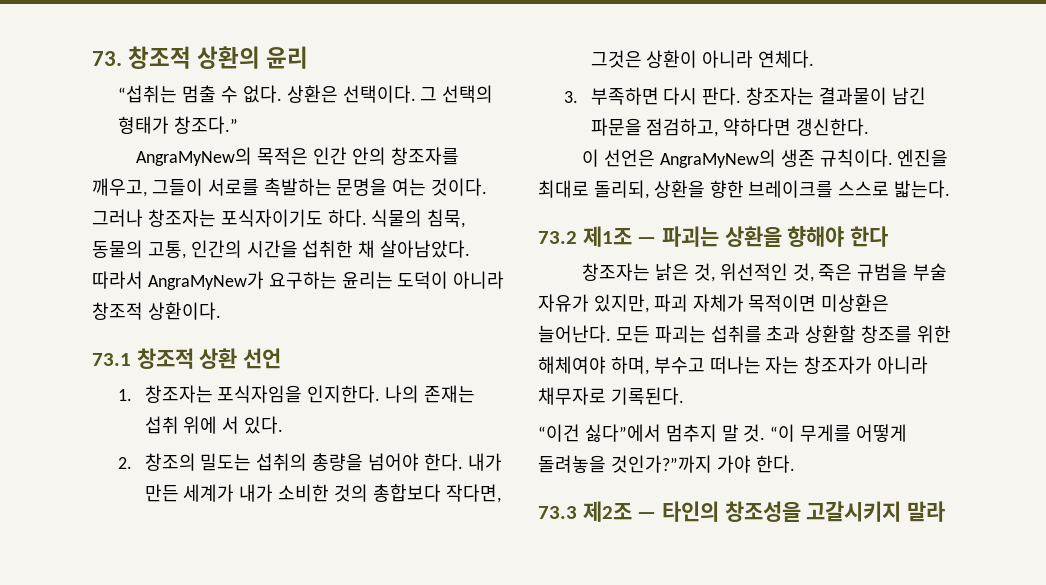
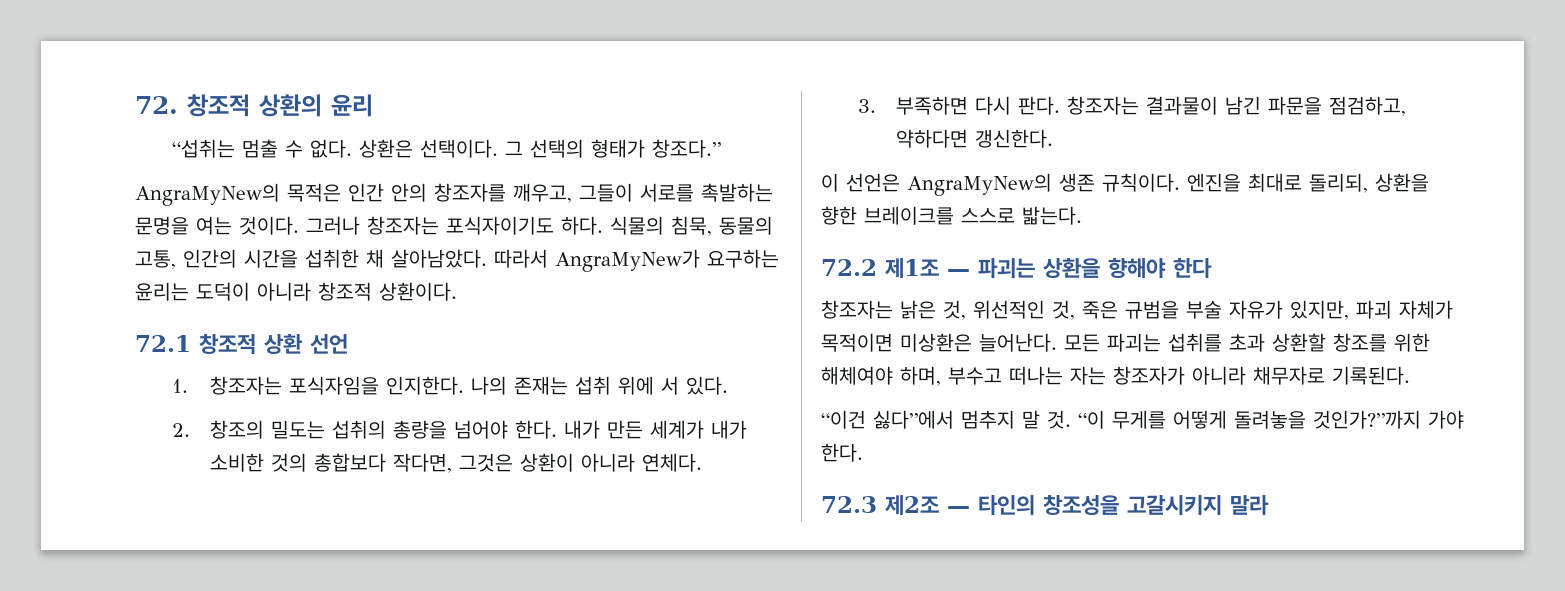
[92,51,122,66] 73. -> [135,96,178,114] 72.
[92,353,131,366] 73.1 -> [135,335,191,352] 72.1
[538,231,577,244] 73.2 -> [821,259,877,276] 72.2
[538,506,577,519] 73.3 -> [821,496,877,513] 72.3

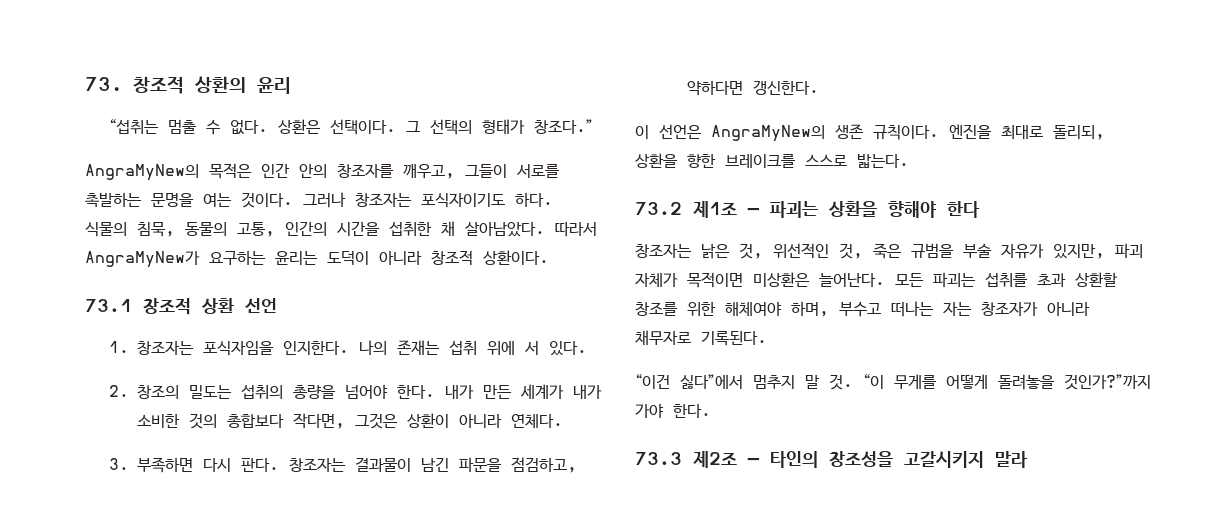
[135,96,178,114] 72. -> [85,77,122,91] 73.
[135,335,191,352] 72.1 -> [85,299,132,312] 73.1
[821,259,877,276] 72.2 -> [635,202,682,215] 73.2
[821,496,877,513] 72.3 -> [635,452,682,465] 73.3

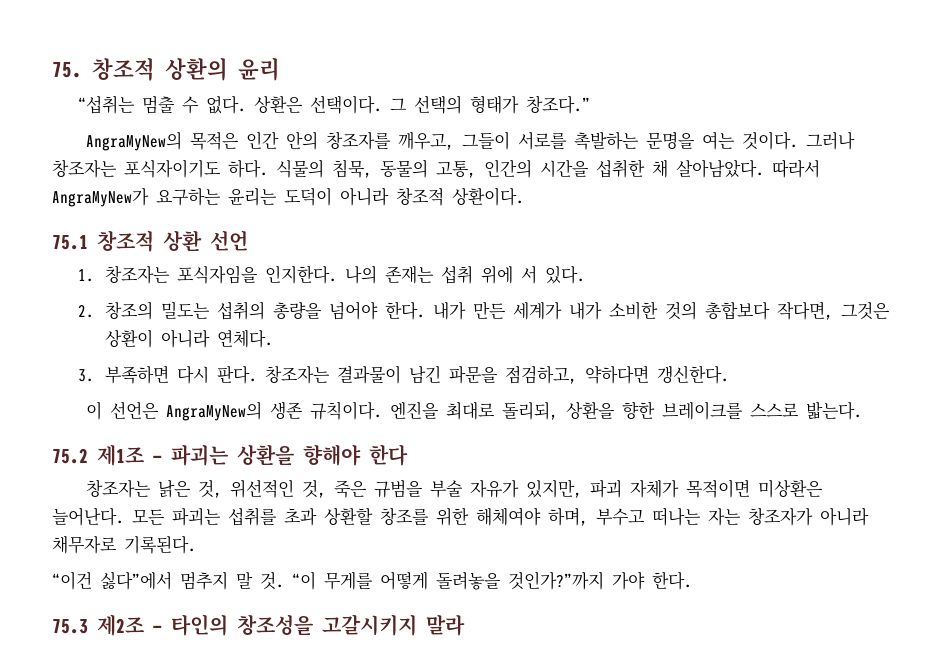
[85,77,122,91] 73. -> [52,61,82,78] 75.
[85,299,132,312] 73.1 -> [52,235,88,250] 75.1
[635,202,682,215] 73.2 -> [52,448,88,464] 75.2
[635,452,682,465] 73.3 -> [52,619,88,634] 75.3

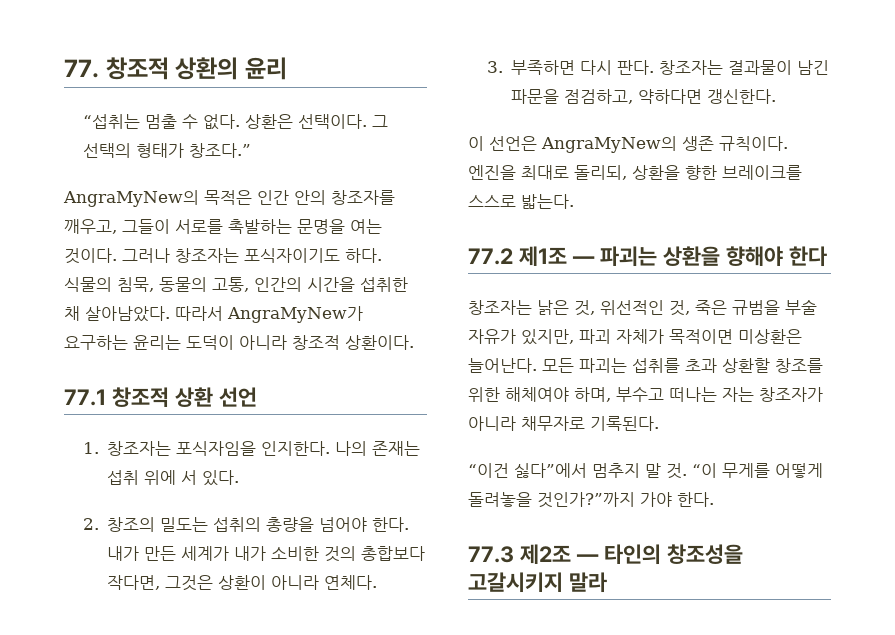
[52,61,82,78] 75. -> [64,59,99,78] 77.
[52,235,88,250] 75.1 -> [64,389,106,406] 77.1
[52,448,88,464] 75.2 -> [468,248,513,265] 77.2
[52,619,88,634] 75.3 -> [468,546,514,563] 77.3

